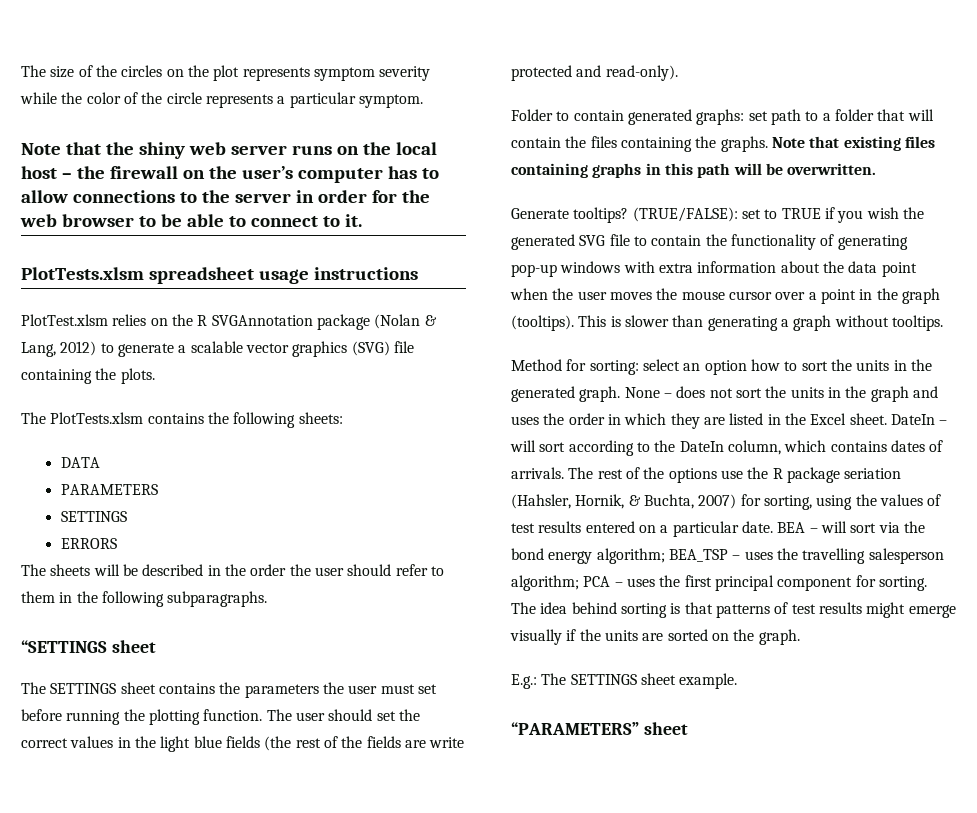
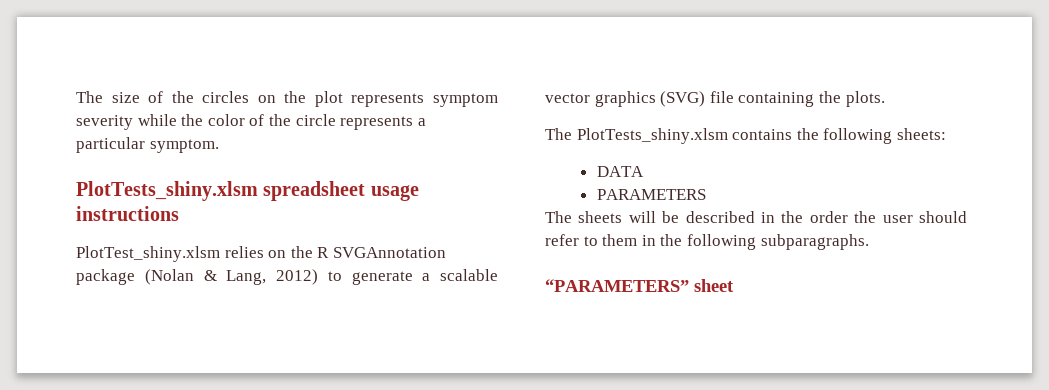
[21,142,437,159] [21,166,439,183] [21,190,430,203] [20,214,362,227] [21,267,144,280] Note that the shiny web server runs on the local host – the firewall on the user’s computer has to allow connections to the server in order for the web browser to be able to connect to it. // PlotTests.xlsm -> [76,181,258,201] PlotTests_shiny.xlsm
[21,314,108,326] PlotTest.xlsm -> [76,246,220,262] PlotTest_shiny.xlsm
[50,412,144,424] PlotTests.xlsm -> [576,128,728,144] PlotTests_shiny.xlsm
[60,511,127,522] [60,538,117,549] // SETTINGS // ERRORS -> (706, 194) none
[21,640,156,653] [21,682,437,698] [21,709,420,725] [21,736,465,752] [511,65,678,81] [511,109,934,125] [511,136,935,152] [511,163,877,178] [511,207,924,223] [511,234,908,250] [511,261,917,277] [510,288,940,304] [511,315,943,331] [511,359,932,375] [511,386,938,402] [511,413,948,429] [510,440,944,456] [511,467,902,483] [511,494,942,510] [511,521,925,537] [511,548,944,564] [511,575,927,591] [511,602,956,618] [510,629,800,645] [511,673,738,689] // “SETTINGS sheet // The SETTINGS sheet contains the parameters the user must set before running the plotting function. The user should set the correct values in the light blue fields (the rest of the fields are write protected and read-only). // Folder to contain generated graphs: set path to a folder that will contain the files containing the graphs. Note that existing files containing graphs in this path will be overwritten. // Generate tooltips? (TRUE/FALSE): set to TRUE if you wish the generated SVG file to contain the functionality of generating pop-up windows with extra information about the data point when the user moves the mouse cursor over a point in the graph (tooltips). This is slower than generating a graph without tooltips. // Method for sorting: select an option how to sort the units in the generated graph. None – does not sort the units in the graph and uses the order in which they are listed in the Excel sheet. DateIn – will sort according to the DateIn column, which contains dates of arrivals. The rest of the options use the R package seriation (Hahsler, Hornik, & Buchta, 2007) for sorting, using the values of test results entered on a particular date. BEA – will sort via the bond energy algorithm; BEA_TSP – uses the travelling salesperson algorithm; PCA – uses the first principal component for sorting. The idea behind sorting is that patterns of test results might emerge visually if the units are sorted on the graph. // E.g.: The SETTINGS sheet example. -> (869, 242) none

